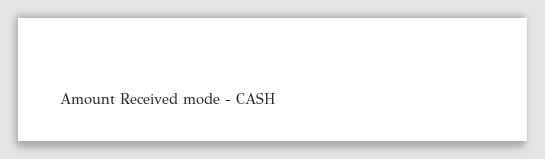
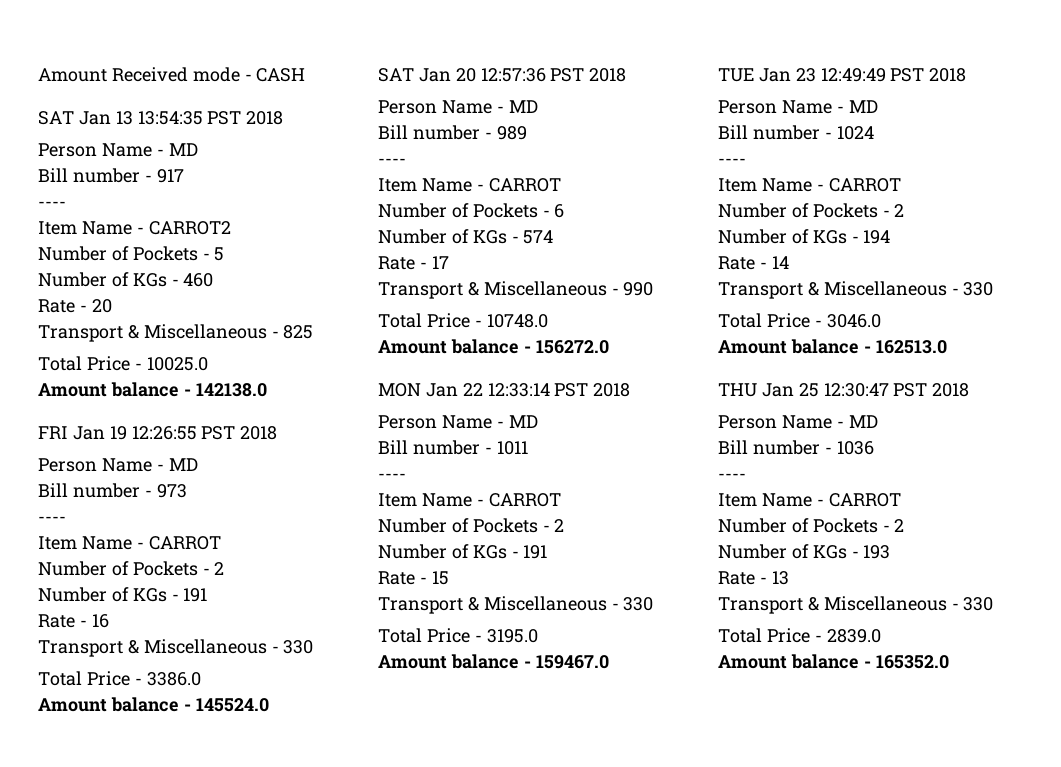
(275, 98) none -> [38,111,284,125] [38,143,198,157] [38,168,184,183] [38,201,66,208] [38,221,231,235] [38,246,225,261] [38,272,214,287] [38,299,112,313] [38,324,314,342] [38,356,208,371] [38,382,267,397] [38,426,278,440] [38,458,198,472] [38,483,187,498] [38,516,66,523] [38,536,221,550] [38,561,225,576] [38,587,208,602] [38,614,109,628] [38,639,314,657] [38,671,201,686] [38,697,269,712] [378,68,627,82] [378,100,538,114] [378,125,527,140] [378,158,406,165] [378,178,561,192] [378,203,565,218] [378,229,554,244] [378,256,449,270] [378,281,654,299] [378,313,548,328] [378,339,609,354] [378,383,631,397] [378,415,538,429] [378,440,528,455] [378,473,406,480] [378,493,561,507] [378,518,565,533] [378,544,548,559] [378,571,449,585] [378,596,654,614] [378,628,538,643] [378,654,609,669] [718,68,967,82] [718,100,878,114] [718,125,874,140] [718,158,746,165] [718,178,901,192] [718,203,905,218] [718,229,891,244] [718,256,789,270] [718,281,994,299] [718,313,881,328] [718,339,947,354] [718,383,970,397] [718,415,878,429] [718,440,874,455] [718,473,746,480] [718,493,901,507] [718,518,905,533] [718,544,891,559] [718,571,789,585] [718,596,994,614] [718,628,881,643] [718,654,949,669] // SAT Jan 13 13:54:35 PST 2018 // Person Name - MD // Bill number - 917 // ---- // Item Name - CARROT2 // Number of Pockets - 5 // Number of KGs - 460 // Rate - 20 // Transport & Miscellaneous - 825 // Total Price - 10025.0 // Amount balance - 142138.0 // FRI Jan 19 12:26:55 PST 2018 // Person Name - MD // Bill number - 973 // ---- // Item Name - CARROT // Number of Pockets - 2 // Number of KGs - 191 // Rate - 16 // Transport & Miscellaneous - 330 // Total Price - 3386.0 // Amount balance - 145524.0 // SAT Jan 20 12:57:36 PST 2018 // Person Name - MD // Bill number - 989 // ---- // Item Name - CARROT // Number of Pockets - 6 // Number of KGs - 574 // Rate - 17 // Transport & Miscellaneous - 990 // Total Price - 10748.0 // Amount balance - 156272.0 // MON Jan 22 12:33:14 PST 2018 // Person Name - MD // Bill number - 1011 // ---- // Item Name - CARROT // Number of Pockets - 2 // Number of KGs - 191 // Rate - 15 // Transport & Miscellaneous - 330 // Total Price - 3195.0 // Amount balance - 159467.0 // TUE Jan 23 12:49:49 PST 2018 // Person Name - MD // Bill number - 1024 // ---- // Item Name - CARROT // Number of Pockets - 2 // Number of KGs - 194 // Rate - 14 // Transport & Miscellaneous - 330 // Total Price - 3046.0 // Amount balance - 162513.0 // THU Jan 25 12:30:47 PST 2018 // Person Name - MD // Bill number - 1036 // ---- // Item Name - CARROT // Number of Pockets - 2 // Number of KGs - 193 // Rate - 13 // Transport & Miscellaneous - 330 // Total Price - 2839.0 // Amount balance - 165352.0

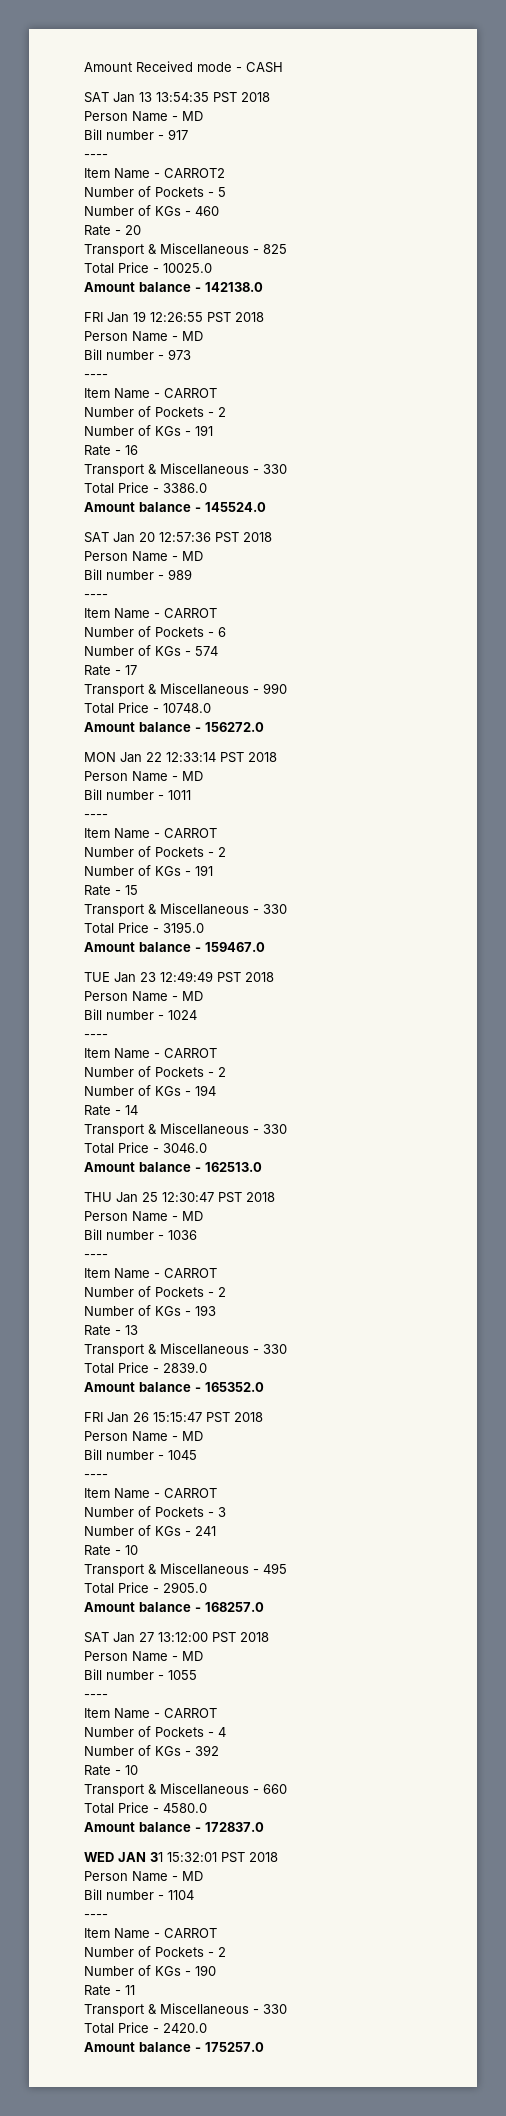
(949, 662) none -> [84,1412,263,1423] [84,1431,203,1442] [84,1449,197,1460] [84,1474,108,1479] [84,1488,217,1499] [84,1506,226,1517] [84,1525,216,1536] [84,1545,138,1556] [84,1563,287,1577] [84,1582,207,1594] [84,1602,264,1612] [84,1632,269,1643] [84,1651,203,1662] [84,1669,197,1680] [84,1694,108,1699] [84,1708,217,1719] [84,1726,226,1737] [84,1745,219,1756] [84,1765,138,1776] [84,1783,287,1797] [84,1802,207,1814] [84,1822,264,1832] [84,1852,278,1863] [84,1871,203,1882] [84,1889,194,1900] [84,1914,108,1919] [84,1928,217,1939] [84,1946,226,1957] [84,1965,216,1976] [84,1985,135,1996] [84,2003,287,2017] [84,2022,207,2034] [84,2042,264,2052] // FRI Jan 26 15:15:47 PST 2018 // Person Name - MD // Bill number - 1045 // ---- // Item Name - CARROT // Number of Pockets - 3 // Number of KGs - 241 // Rate - 10 // Transport & Miscellaneous - 495 // Total Price - 2905.0 // Amount balance - 168257.0 // SAT Jan 27 13:12:00 PST 2018 // Person Name - MD // Bill number - 1055 // ---- // Item Name - CARROT // Number of Pockets - 4 // Number of KGs - 392 // Rate - 10 // Transport & Miscellaneous - 660 // Total Price - 4580.0 // Amount balance - 172837.0 // WED JAN 31 15:32:01 PST 2018 // Person Name - MD // Bill number - 1104 // ---- // Item Name - CARROT // Number of Pockets - 2 // Number of KGs - 190 // Rate - 11 // Transport & Miscellaneous - 330 // Total Price - 2420.0 // Amount balance - 175257.0

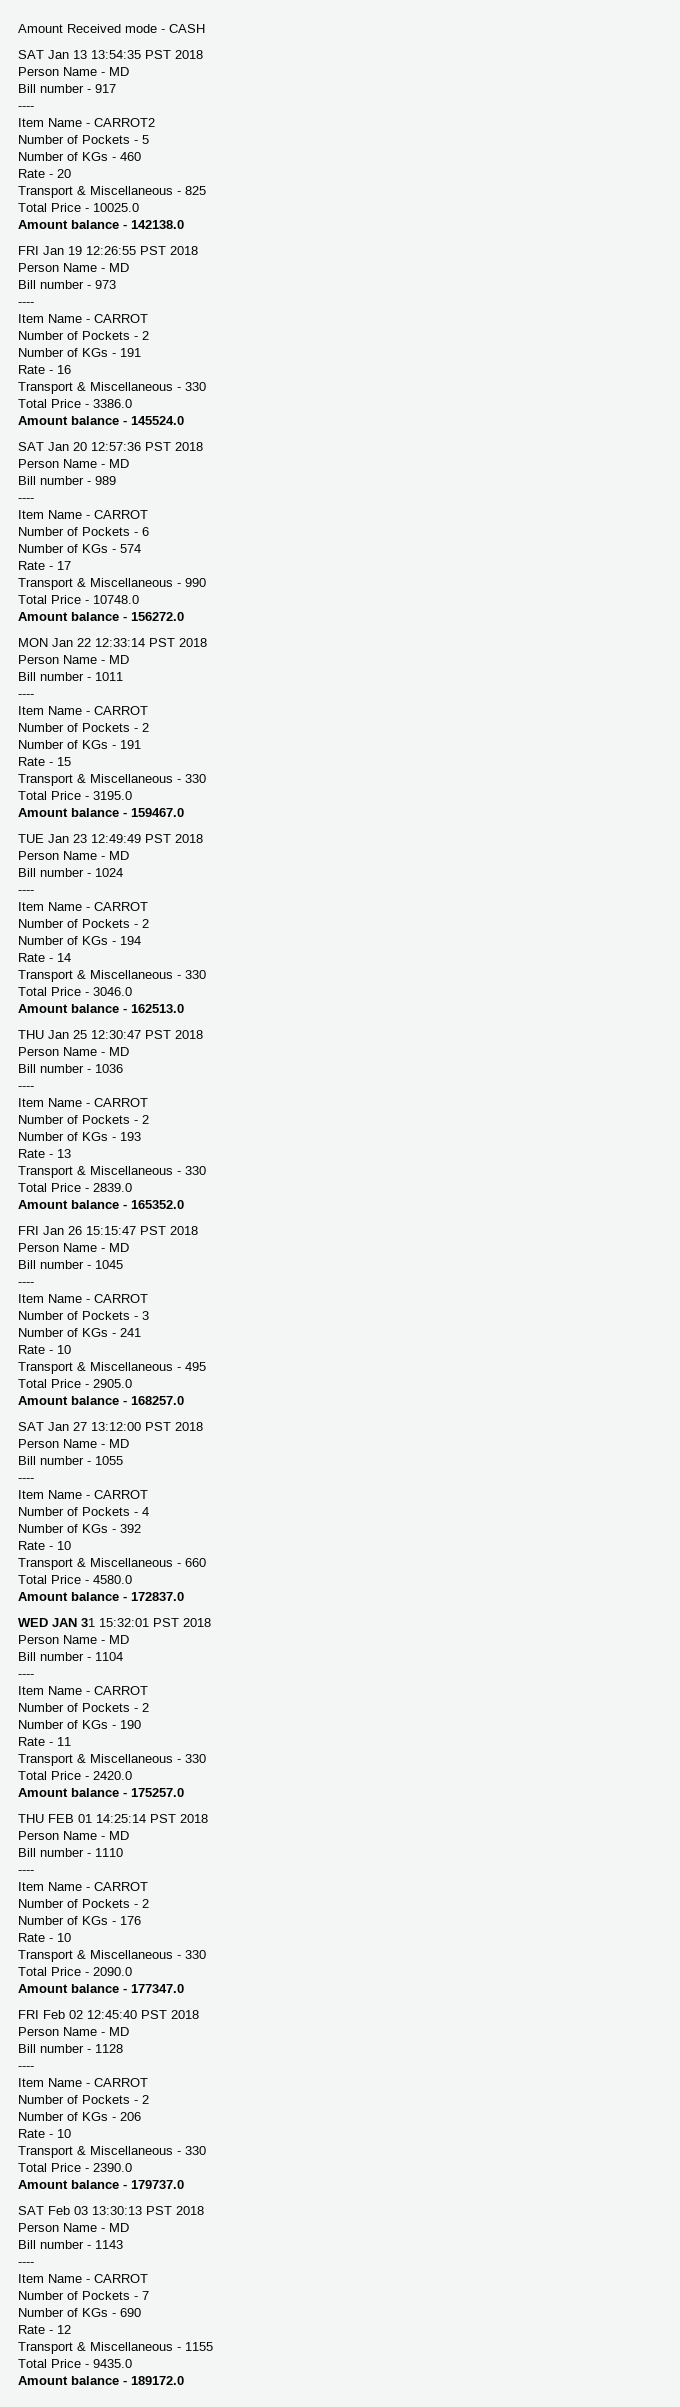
(264, 2047) none -> [18,1814,208,1823] [18,1831,129,1840] [18,1848,123,1857] [18,1870,34,1874] [18,1882,148,1891] [18,1899,149,1908] [18,1916,141,1925] [18,1933,71,1942] [18,1950,206,1962] [18,1967,132,1976] [18,1984,184,1993] [18,2010,199,2019] [18,2027,129,2036] [18,2044,123,2053] [18,2066,34,2070] [18,2078,148,2087] [18,2095,149,2104] [18,2112,141,2121] [18,2129,71,2138] [18,2146,206,2158] [18,2163,132,2172] [18,2180,184,2189] [18,2206,204,2215] [18,2223,129,2232] [18,2240,123,2249] [18,2262,34,2266] [18,2274,148,2283] [18,2291,149,2300] [18,2308,141,2317] [18,2325,71,2334] [18,2342,213,2354] [18,2359,132,2368] [18,2376,184,2385] // THU FEB 01 14:25:14 PST 2018 // Person Name - MD // Bill number - 1110 // ---- // Item Name - CARROT // Number of Pockets - 2 // Number of KGs - 176 // Rate - 10 // Transport & Miscellaneous - 330 // Total Price - 2090.0 // Amount balance - 177347.0 // FRI Feb 02 12:45:40 PST 2018 // Person Name - MD // Bill number - 1128 // ---- // Item Name - CARROT // Number of Pockets - 2 // Number of KGs - 206 // Rate - 10 // Transport & Miscellaneous - 330 // Total Price - 2390.0 // Amount balance - 179737.0 // SAT Feb 03 13:30:13 PST 2018 // Person Name - MD // Bill number - 1143 // ---- // Item Name - CARROT // Number of Pockets - 7 // Number of KGs - 690 // Rate - 12 // Transport & Miscellaneous - 1155 // Total Price - 9435.0 // Amount balance - 189172.0

